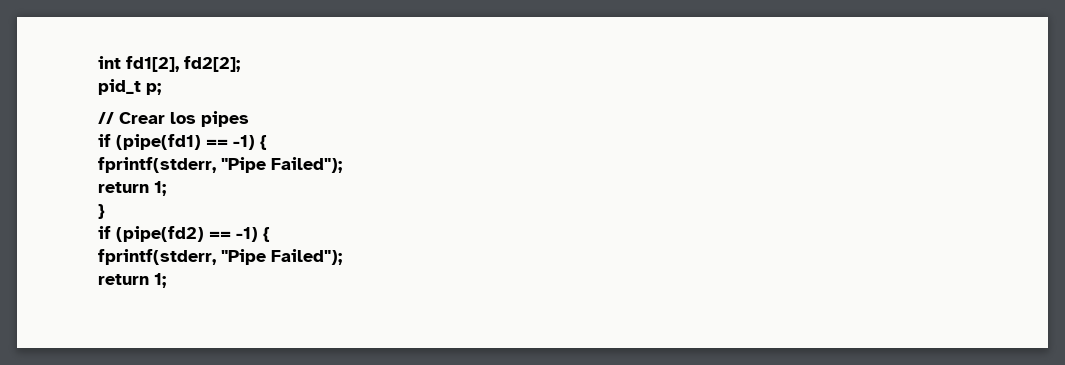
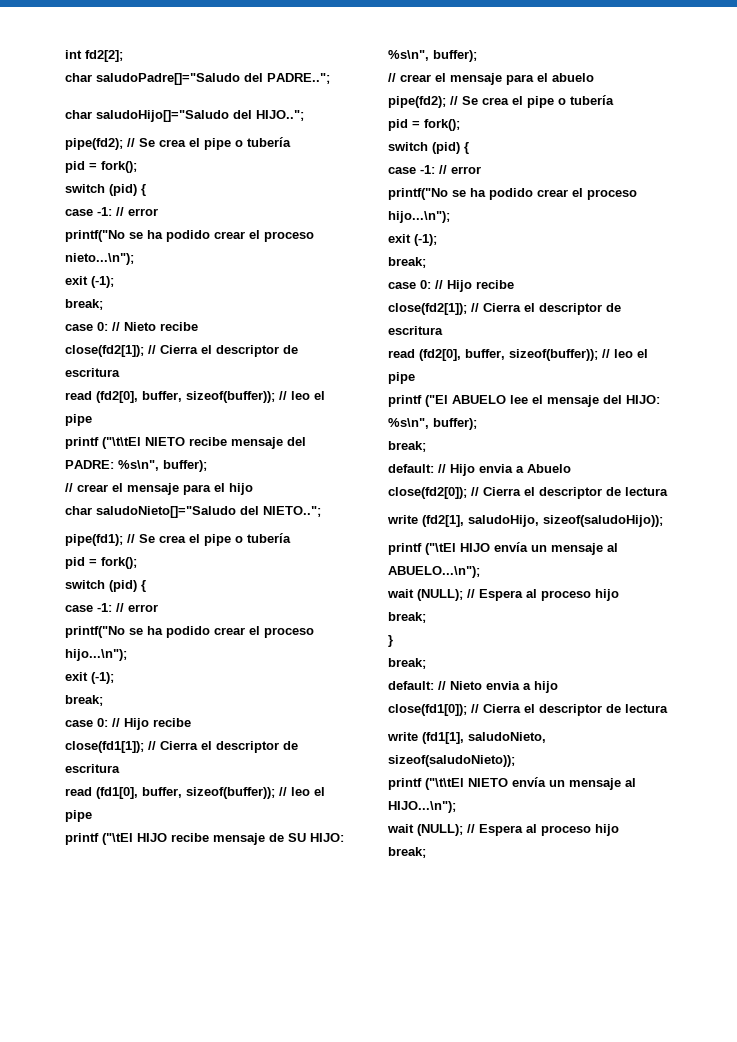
[126,56,179,72] fd1[2], -> (82, 54) none
[98,79,161,95] [98,111,249,127] [98,134,267,150] [98,157,342,173] [98,181,166,196] [98,204,105,219] [98,226,270,242] [98,249,342,265] [98,273,166,288] pid_t p; // // Crear los pipes // if (pipe(fd1) == -1) { // fprintf(stderr, "Pipe Failed"); // return 1; // } // if (pipe(fd2) == -1) { // fprintf(stderr, "Pipe Failed"); // return 1; -> [65,73,330,85] [65,110,304,122] [65,137,291,150] [65,161,137,173] [65,184,146,196] [65,207,158,216] [65,230,314,242] [65,253,134,265] [65,276,114,288] [65,299,103,310] [65,322,198,331] [65,345,298,357] [65,368,120,377] [65,391,325,403] [65,414,92,426] [65,437,306,449] [65,460,207,472] [65,483,253,495] [65,506,321,518] [65,533,291,546] [65,557,137,569] [65,580,146,592] [65,603,158,612] [65,626,314,638] [65,649,127,661] [65,672,114,684] [65,695,103,706] [65,718,191,730] [65,741,298,753] [65,764,120,773] [65,787,325,799] [65,810,92,822] [65,833,344,845] [388,50,477,62] [388,73,594,85] [388,95,614,108] [388,119,460,131] [388,142,469,154] [388,165,481,174] [388,188,637,200] [388,211,450,223] [388,234,437,246] [388,257,426,268] [388,280,514,292] [388,303,621,315] [388,326,443,335] [388,349,648,361] [388,372,415,384] [388,395,660,407] [388,418,477,430] [388,441,426,452] [388,464,571,476] [388,487,668,499] [387,515,663,527] [388,542,618,555] [388,566,480,578] [387,589,619,601] [388,612,426,623] [388,635,393,647] [388,658,426,669] [388,681,558,693] [388,704,668,716] [387,732,546,744] [388,755,515,767] [388,777,636,790] [388,801,456,813] [387,824,619,836] [388,847,426,858] char saludoPadre[]="Saludo del PADRE.."; // char saludoHijo[]="Saludo del HIJO.."; // pipe(fd2); // Se crea el pipe o tubería // pid = fork(); // switch (pid) { // case -1: // error // printf("No se ha podido crear el proceso nieto...\n"); // exit (-1); // break; // case 0: // Nieto recibe // close(fd2[1]); // Cierra el descriptor de escritura // read (fd2[0], buffer, sizeof(buffer)); // leo el pipe // printf ("\t\tEl NIETO recibe mensaje del PADRE: %s\n", buffer); // // crear el mensaje para el hijo // char saludoNieto[]="Saludo del NIETO.."; // pipe(fd1); // Se crea el pipe o tubería // pid = fork(); // switch (pid) { // case -1: // error // printf("No se ha podido crear el proceso hijo...\n"); // exit (-1); // break; // case 0: // Hijo recibe // close(fd1[1]); // Cierra el descriptor de escritura // read (fd1[0], buffer, sizeof(buffer)); // leo el pipe // printf ("\tEl HIJO recibe mensaje de SU HIJO: %s\n", buffer); // // crear el mensaje para el abuelo // pipe(fd2); // Se crea el pipe o tubería // pid = fork(); // switch (pid) { // case -1: // error // printf("No se ha podido crear el proceso hijo...\n"); // exit (-1); // break; // case 0: // Hijo recibe // close(fd2[1]); // Cierra el descriptor de escritura // read (fd2[0], buffer, sizeof(buffer)); // leo el pipe // printf ("El ABUELO lee el mensaje del HIJO: %s\n", buffer); // break; // default: // Hijo envia a Abuelo // close(fd2[0]); // Cierra el descriptor de lectura // write (fd2[1], saludoHijo, sizeof(saludoHijo)); // printf ("\tEl HIJO envía un mensaje al ABUELO...\n"); // wait (NULL); // Espera al proceso hijo // break; // } // break; // default: // Nieto envia a hijo // close(fd1[0]); // Cierra el descriptor de lectura // write (fd1[1], saludoNieto, sizeof(saludoNieto)); // printf ("\t\tEl NIETO envía un mensaje al HIJO...\n"); // wait (NULL); // Espera al proceso hijo // break;

